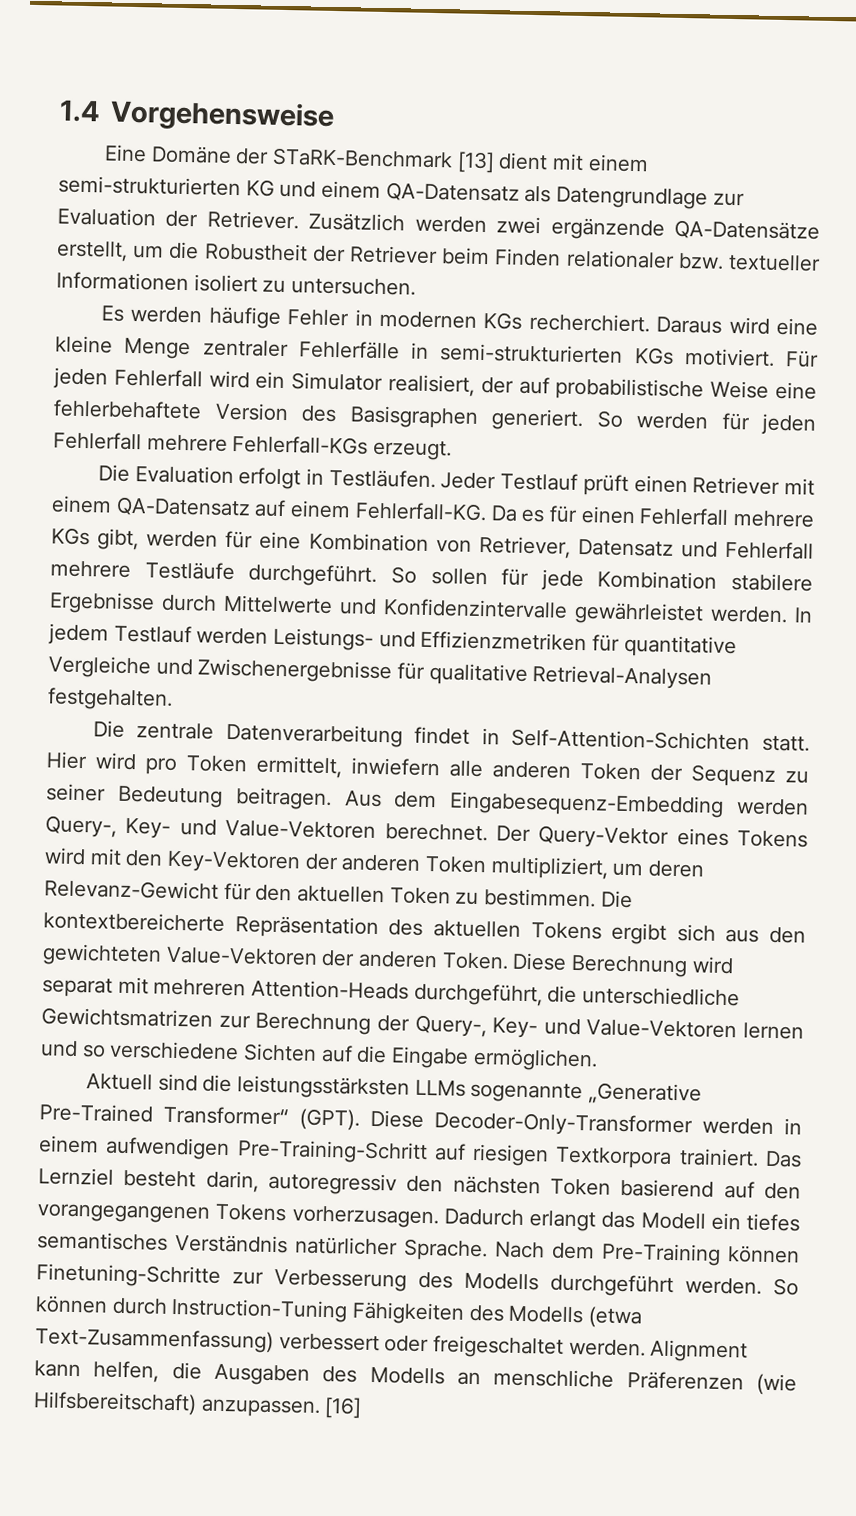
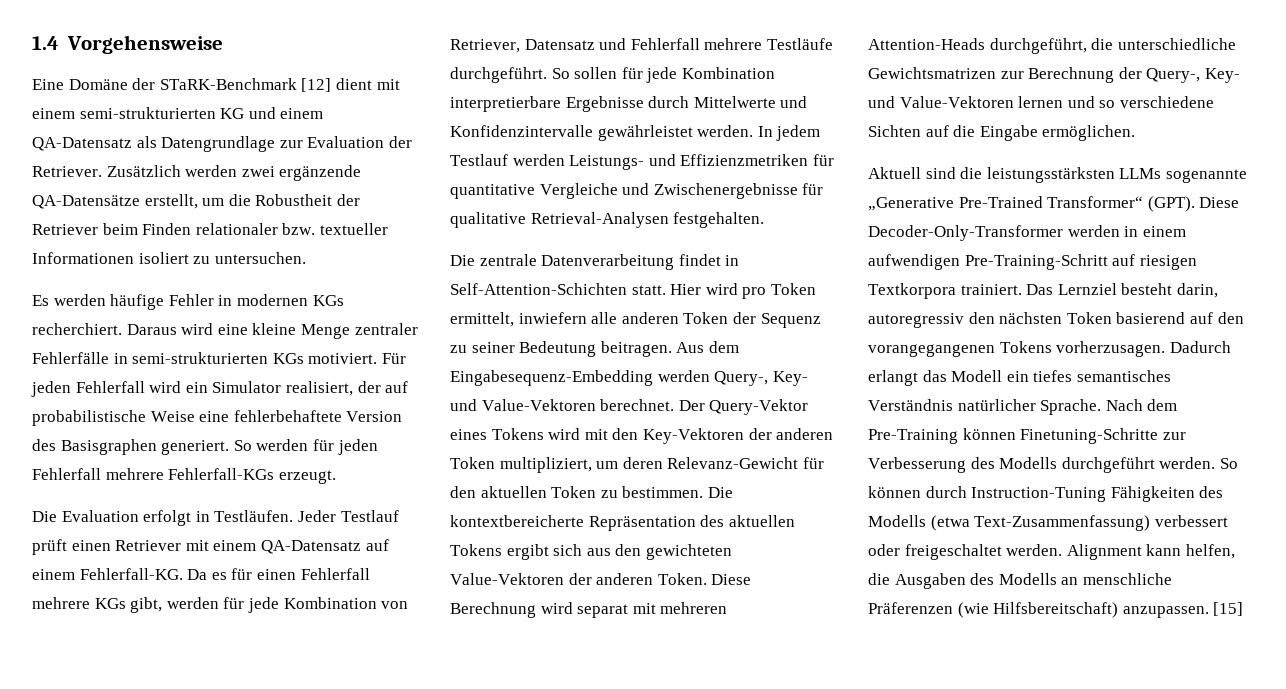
[456,151,495,174] [13] -> [301,78,332,92] [12]
[259,531,302,550] eine -> [247,597,279,613] jede
[731,573,813,592] stabilere -> [450,96,561,112] interpretierbare
[324,1397,363,1419] [16] -> [1213,602,1244,616] [15]

